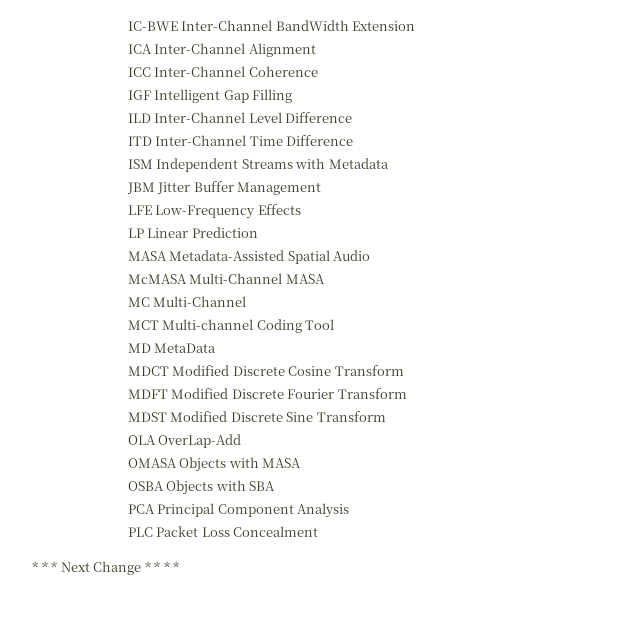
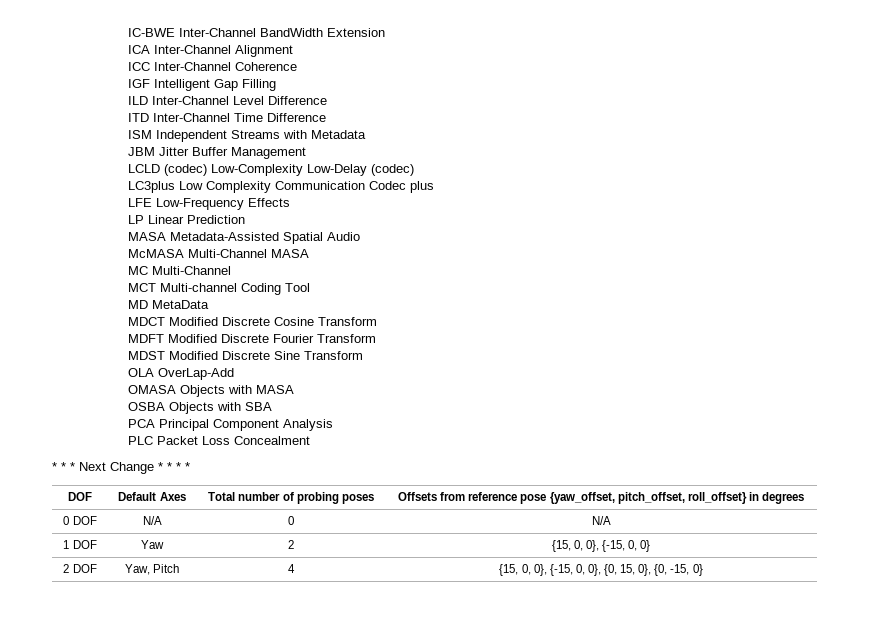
(322, 188) none -> [128,164,415,176] [128,181,435,193] // LCLD (codec) Low-Complexity Low-Delay (codec) // LC3plus Low Complexity Communication Codec plus
(180, 566) none -> [68,492,92,501] [118,492,186,501] [208,492,374,504] [398,492,804,504] [63,516,97,525] [142,516,162,525] [288,516,294,525] [591,516,611,525] [63,540,97,549] [141,540,164,549] [288,540,294,549] [551,540,651,552] [63,564,97,573] [124,564,180,575] [288,564,295,573] [499,564,703,576] // DOF | Default Axes | Total number of probing poses | Offsets from reference pose {yaw_offset, pitch_offset, roll_offset} in degrees // 0 DOF | N/A | 0 | N/A // 1 DOF | Yaw | 2 | {15, 0, 0}, {-15, 0, 0} // 2 DOF | Yaw, Pitch | 4 | {15, 0, 0}, {-15, 0, 0}, {0, 15, 0}, {0, -15, 0}

